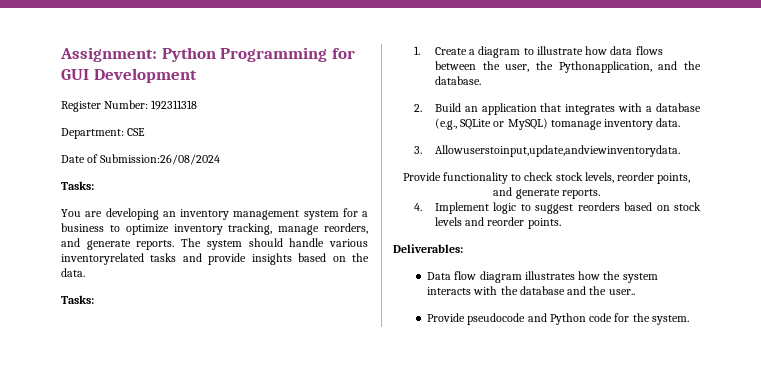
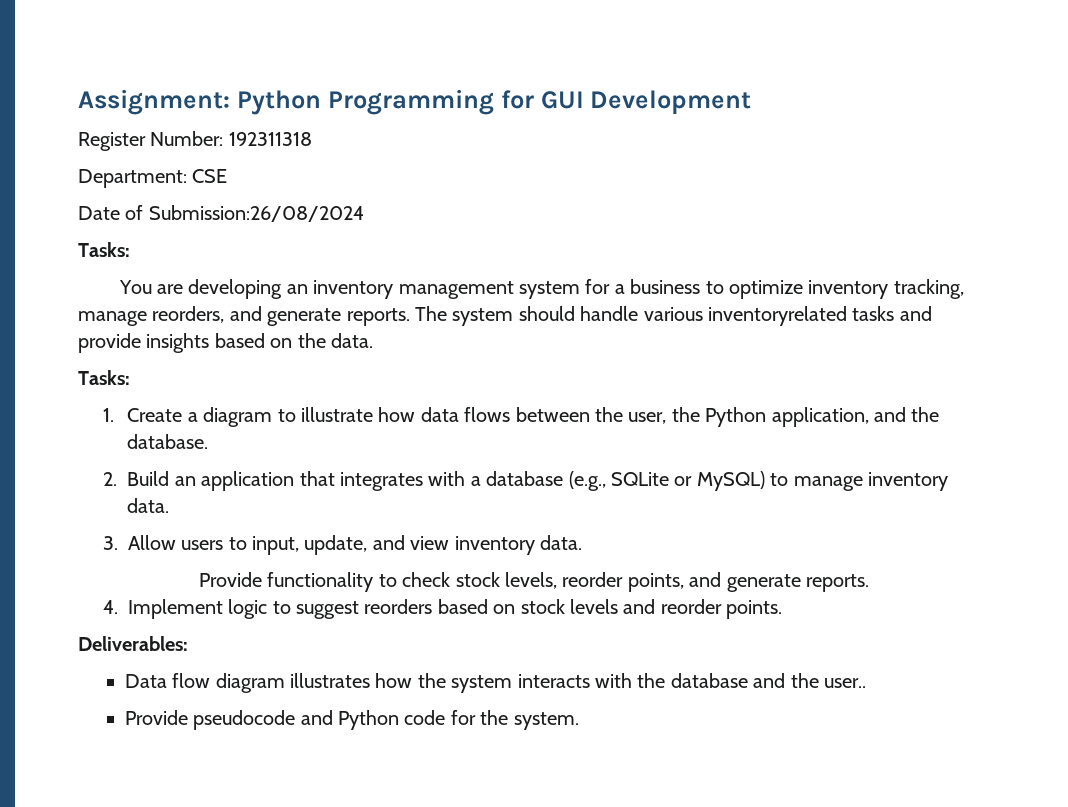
[558,61,652,73] Pythonapplication, -> [705,407,869,427] Python application,
[550,120,602,130] tomanage -> [770,473,863,491] to manage
[434,145,680,157] Allowuserstoinput,update,andviewinventorydata. -> [127,535,582,555] Allow users to input, update, and view inventory data.

